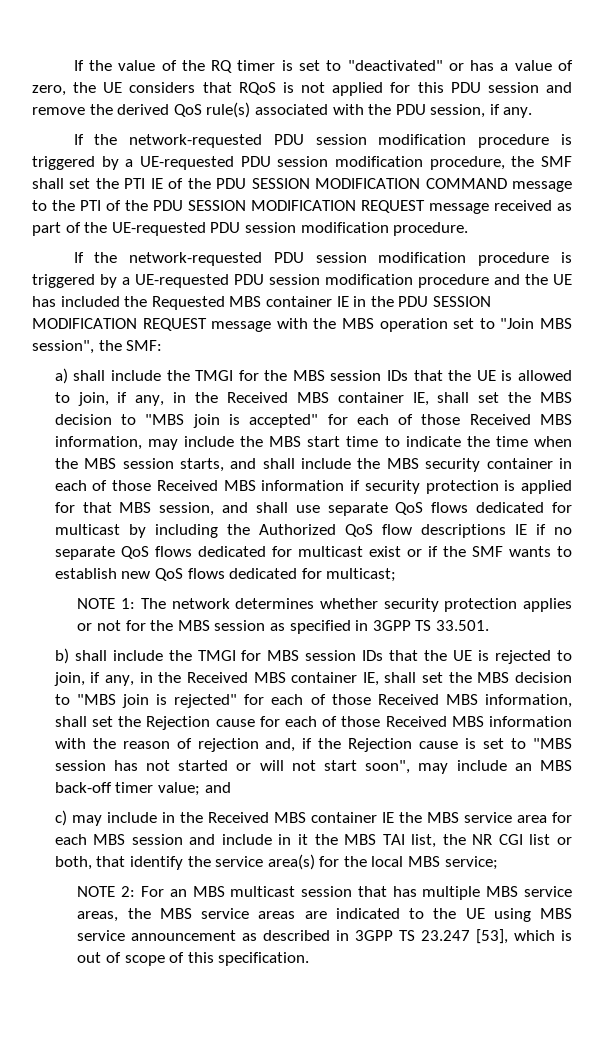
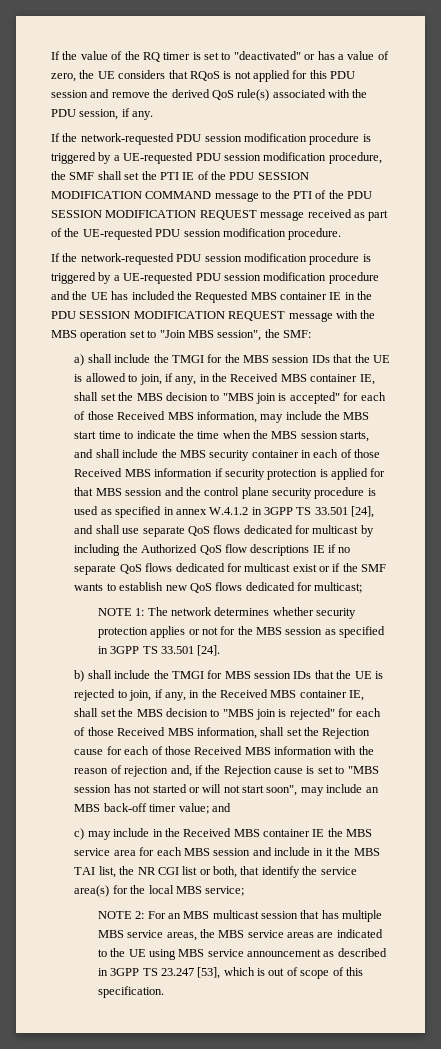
[159,502,215,516] session, -> [125,487,376,499] [74,506,375,518] session and the control plane security procedure is used as specified in annex W.4.1.2 in 3GPP TS 33.501 [24],
[435,620,489,631] 33.501. -> [160,645,221,656] 33.501 [24].

